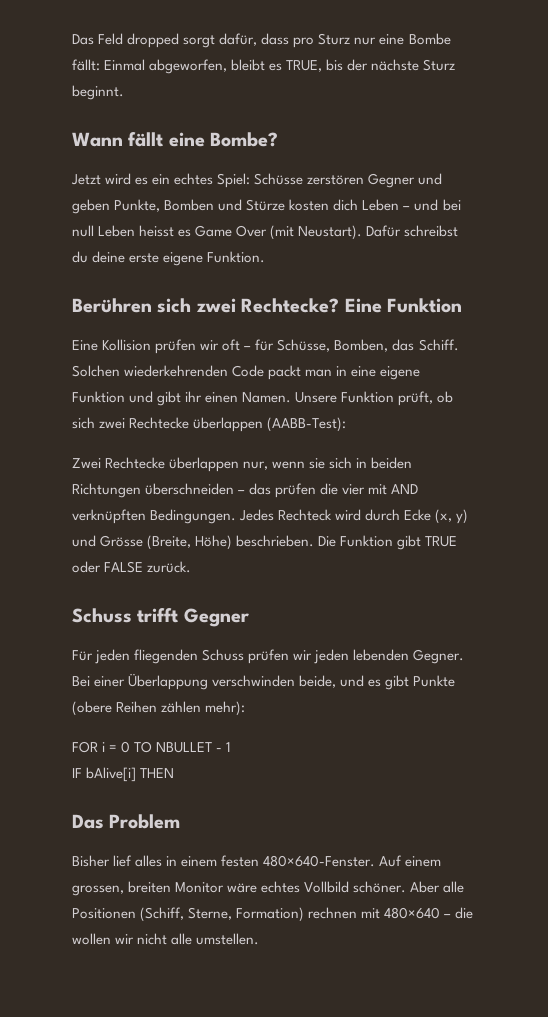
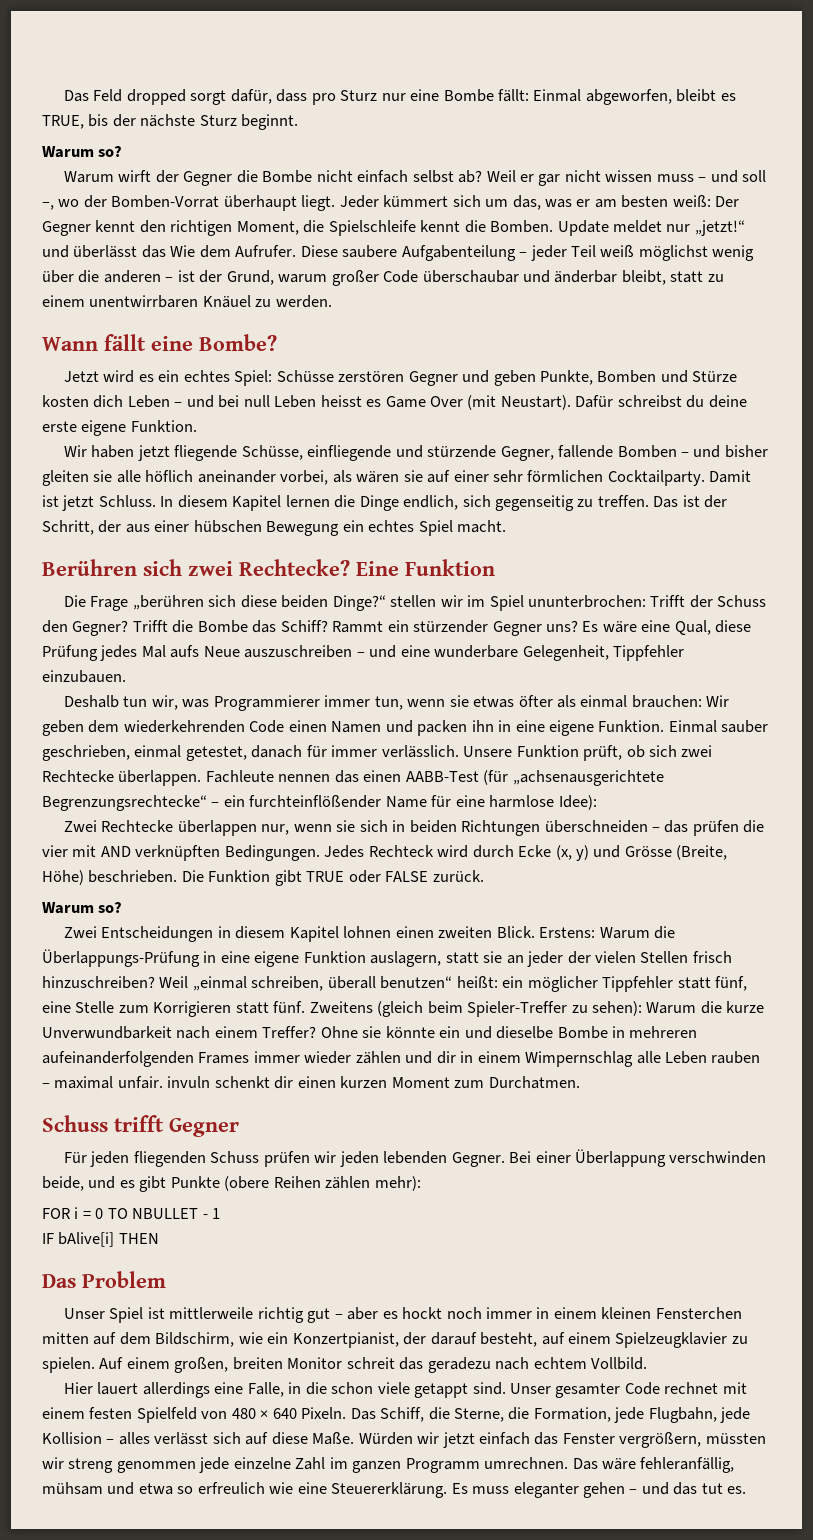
(124, 92) none -> [42,146,123,158] [63,170,767,186] [42,195,740,211] [42,220,745,236] [42,245,755,261] [42,270,724,286] [42,295,332,308] // Warum so? // Warum wirft der Gegner die Bombe nicht einfach selbst ab? Weil er gar nicht wissen muss – und soll –, wo der Bomben-Vorrat überhaupt liegt. Jeder kümmert sich um das, was er am besten weiß: Der Gegner kennt den richtigen Moment, die Spielschleife kennt die Bomben. Update meldet nur „jetzt!“ und überlässt das Wie dem Aufrufer. Diese saubere Aufgabenteilung – jeder Teil weiß möglichst wenig über die anderen – ist der Grund, warum großer Code überschaubar und änderbar bleibt, statt zu einem unentwirrbaren Knäuel zu werden.
(266, 257) none -> [63,445,768,461] [42,470,752,486] [42,495,728,511] [42,520,507,536] // Wir haben jetzt fliegende Schüsse, einfliegende und stürzende Gegner, fallende Bomben – und bisher gleiten sie alle höflich aneinander vorbei, als wären sie auf einer sehr förmlichen Cocktailparty. Damit ist jetzt Schluss. In diesem Kapitel lernen die Dinge endlich, sich gegenseitig zu treffen. Das ist der Schritt, der aus einer hübschen Bewegung ein echtes Spiel macht.
[72,339,459,354] [72,365,421,380] [72,391,292,406] Eine Kollision prüfen wir oft – für Schüsse, Bomben, das Schiff. Solchen wiederkehrenden Code packt man in eine eigene Funktion und gibt ihr einen Namen. -> [63,595,767,611] [42,620,752,636] [42,645,685,661] [42,670,126,683] [63,695,730,711] [42,720,769,736] [42,745,459,761] Die Frage „berühren sich diese beiden Dinge?“ stellen wir im Spiel ununterbrochen: Trifft der Schuss den Gegner? Trifft die Bombe das Schiff? Rammt ein stürzender Gegner uns? Es wäre eine Qual, diese Prüfung jedes Mal aufs Neue auszuschreiben – und eine wunderbare Gelegenheit, Tippfehler einzubauen. // Deshalb tun wir, was Programmierer immer tun, wenn sie etwas öfter als einmal brauchen: Wir geben dem wiederkehrenden Code einen Namen und packen ihn in eine eigene Funktion. Einmal sauber geschrieben, einmal getestet, danach für immer verlässlich.
[193,417,347,432] überlappen (AABB-Test): -> [118,770,664,786] [42,795,597,811] überlappen. Fachleute nennen das einen AABB-Test (für „achsenausgerichtete Begrenzungsrechtecke“ – ein furchteinflößender Name für eine harmlose Idee):
(192, 567) none -> [42,902,123,914] [63,926,675,942] [42,949,732,967] [42,976,748,992] [42,1001,765,1017] [42,1026,698,1039] [42,1051,761,1067] [42,1076,580,1089] // Warum so? // Zwei Entscheidungen in diesem Kapitel lohnen einen zweiten Blick. Erstens: Warum die Überlappungs-Prüfung in eine eigene Funktion auslagern, statt sie an jeder der vielen Stellen frisch hinzuschreiben? Weil „einmal schreiben, überall benutzen“ heißt: ein möglicher Tippfehler statt fünf, eine Stelle zum Korrigieren statt fünf. Zweitens (gleich beim Spieler-Treffer zu sehen): Warum die kurze Unverwundbarkeit nach einem Treffer? Ohne sie könnte ein und dieselbe Bombe in mehreren aufeinanderfolgenden Frames immer wieder zählen und dir in einem Wimpernschlag alle Leben rauben – maximal unfair. invuln schenkt dir einen kurzen Moment zum Durchatmen.
[72,855,376,867] Bisher lief alles in einem festen 480×640-Fenster. -> [63,1307,742,1323] [42,1332,748,1348] [42,1357,95,1373] Unser Spiel ist mittlerweile richtig gut – aber es hockt noch immer in einem kleinen Fensterchen mitten auf dem Bildschirm, wie ein Konzertpianist, der darauf besteht, auf einem Spielzeugklavier zu spielen.
[72,885,124,896] grossen, -> [174,1357,229,1373] großen,
[227,881,465,893] [72,907,474,922] [72,933,260,945] wäre echtes Vollbild schöner. Aber alle Positionen (Schiff, Sterne, Formation) rechnen mit 480×640 – die wollen wir nicht alle umstellen. -> [346,1357,648,1373] [63,1382,747,1398] [42,1407,751,1423] [42,1432,766,1448] [42,1457,735,1473] [42,1482,747,1498] schreit das geradezu nach echtem Vollbild. // Hier lauert allerdings eine Falle, in die schon viele getappt sind. Unser gesamter Code rechnet mit einem festen Spielfeld von 480 × 640 Pixeln. Das Schiff, die Sterne, die Formation, jede Flugbahn, jede Kollision – alles verlässt sich auf diese Maße. Würden wir jetzt einfach das Fenster vergrößern, müssten wir streng genommen jede einzelne Zahl im ganzen Programm umrechnen. Das wäre fehleranfällig, mühsam und etwa so erfreulich wie eine Steuererklärung. Es muss eleganter gehen – und das tut es.

